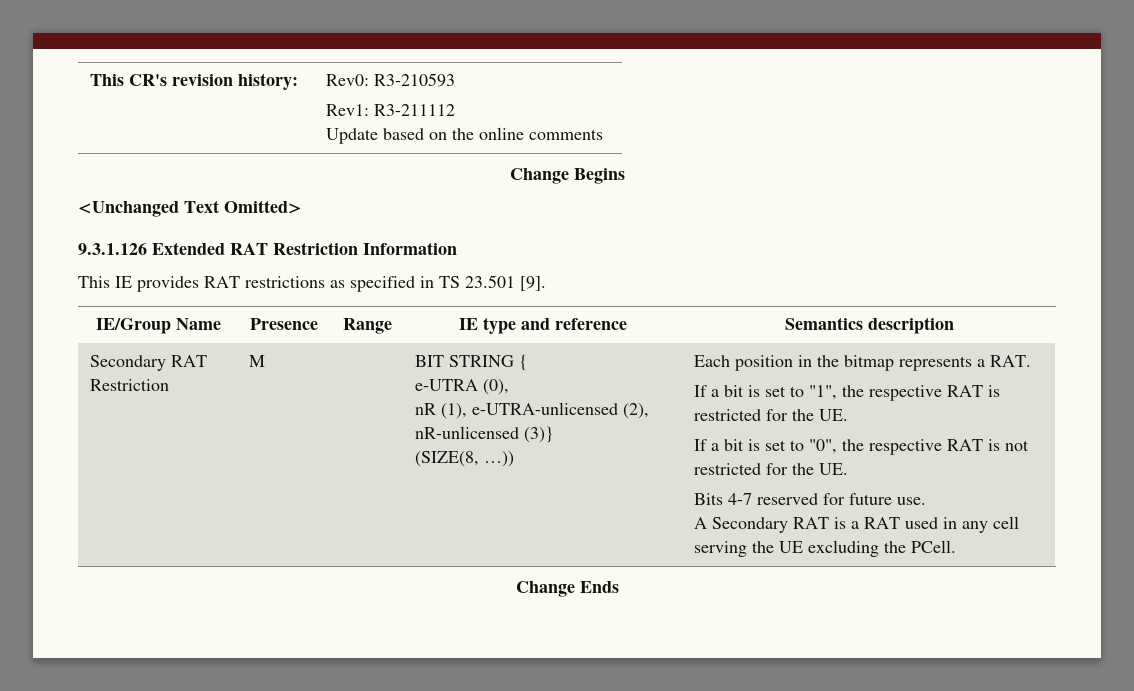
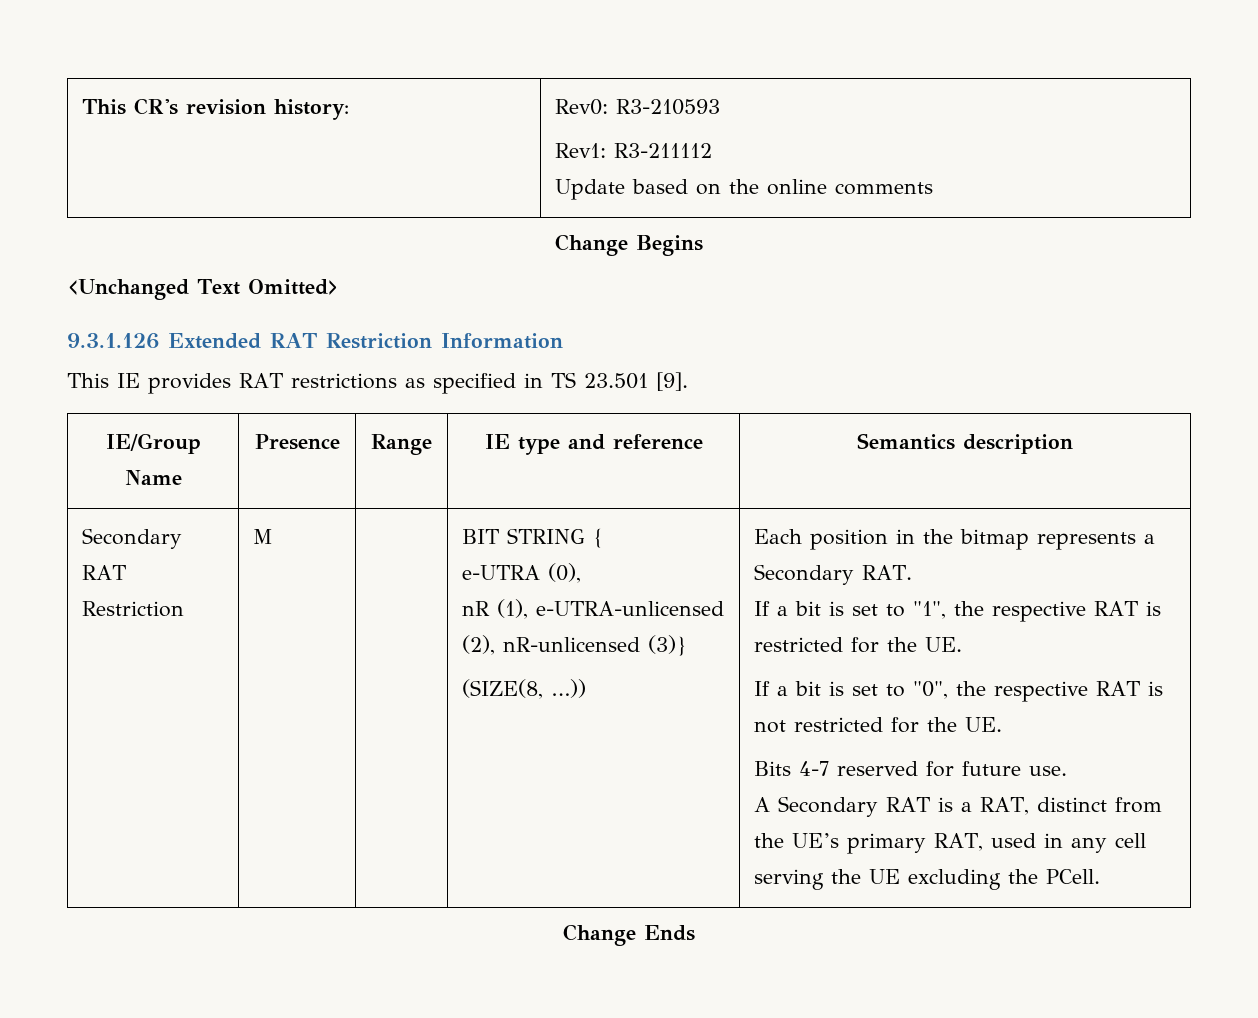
(985, 363) none -> [754,564,855,585] Secondary
[863,517,900,529] RAT -> [980,797,1163,815] [754,833,984,854] RAT, distinct from the UE’s primary RAT,

